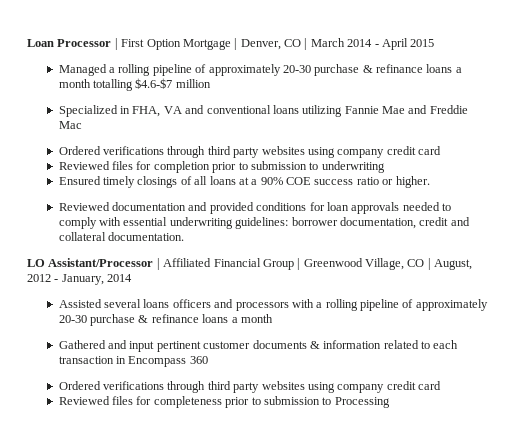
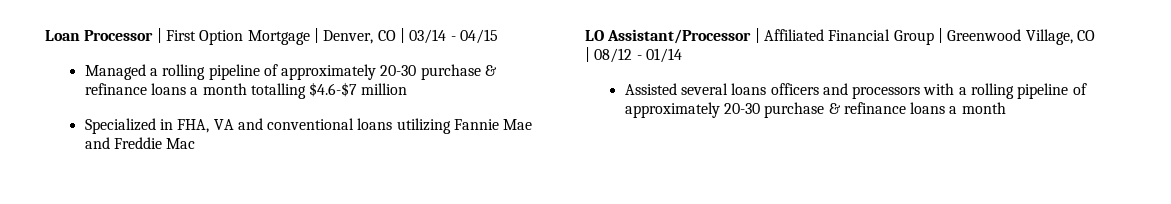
[310,38,435,50] March 2014 - April 2015 -> [409,29,498,44] 03/14 - 04/15
[58,146,442,158] [58,161,385,173] [58,176,430,188] [58,202,452,214] [58,217,470,229] [58,232,185,241] // Ordered verifications through third party websites using company credit card // Reviewed files for completion prior to submission to underwriting // Ensured timely closings of all loans at a 90% COE success ratio or higher. // Reviewed documentation and provided conditions for loan approvals needed to comply with essential underwriting guidelines: borrower documentation, credit and collateral documentation. -> (196, 143) none
[434,259,473,270] [27,274,133,285] August, 2012 - January, 2014 -> [594,48,682,63] 08/12 - 01/14
[58,340,459,352] [58,356,208,367] [58,381,442,393] [58,396,390,408] // Gathered and input pertinent customer documents & information related to each transaction in Encompass 360 // Ordered verifications through third party websites using company credit card // Reviewed files for completeness prior to submission to Processing -> (1006, 108) none

